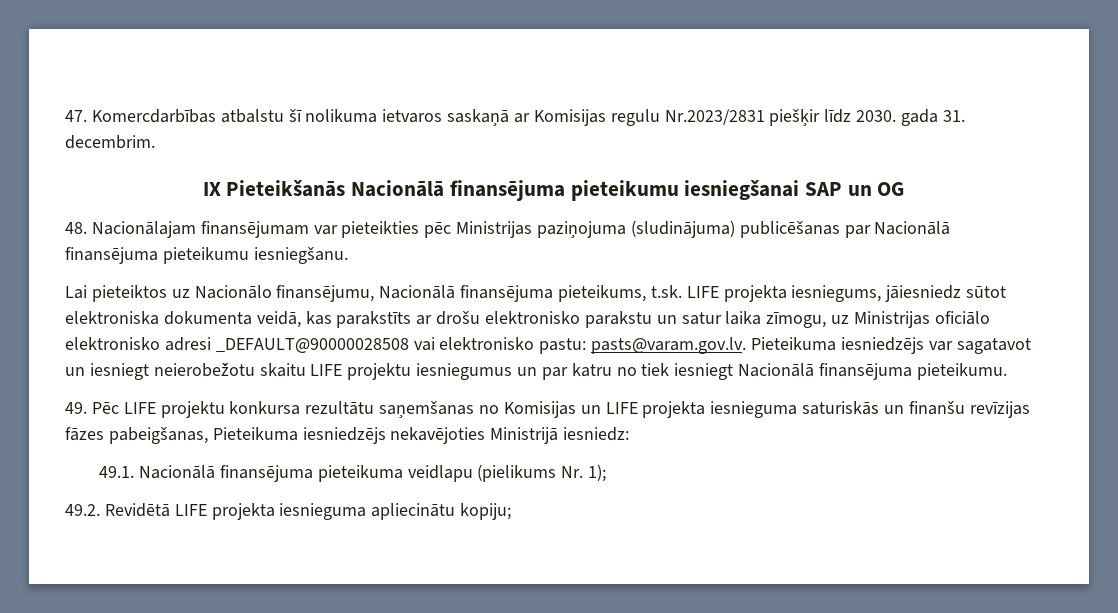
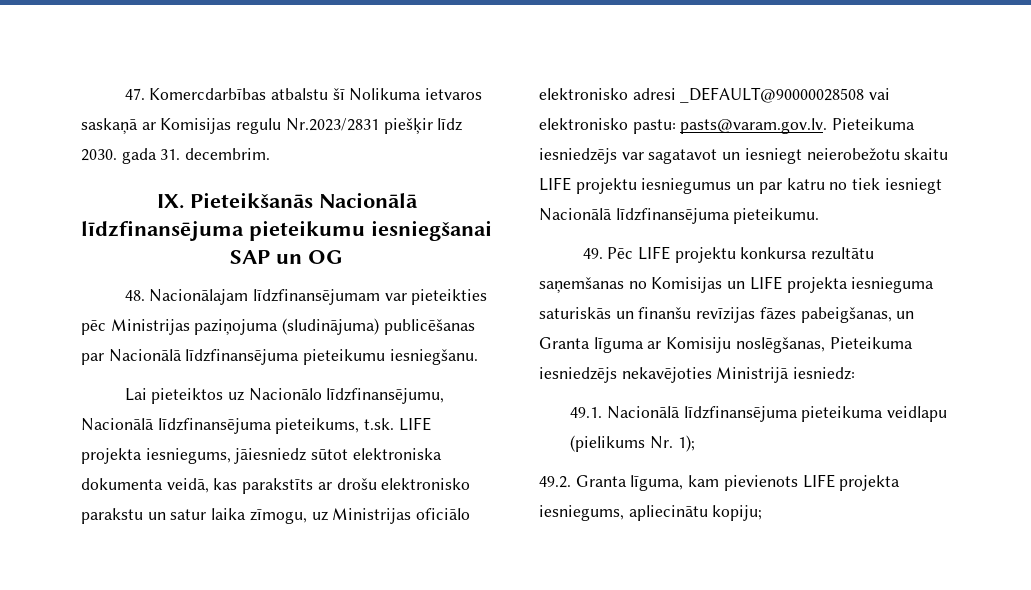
[305,109,378,123] nolikuma -> [349,88,422,101] Nolikuma
[202,182,221,196] IX -> [156,194,184,209] IX.
[449,180,565,201] finansējuma -> [81,220,244,241] līdzfinansējuma
[200,221,309,238] finansējumam -> [253,289,381,305] līdzfinansējumam
[65,247,158,264] finansējuma -> [185,349,300,365] līdzfinansējuma
[276,285,554,302] finansējumu, Nacionālā finansējuma -> [326,388,445,404] [81,418,272,434] līdzfinansējumu, Nacionālā līdzfinansējuma
[819,363,913,380] finansējuma -> [615,208,730,224] līdzfinansējuma
(208, 435) none -> [896,311,915,319] [539,337,825,353] un Granta līguma ar Komisiju noslēgšanas,
[219,465,313,482] finansējuma -> [683,406,798,422] līdzfinansējuma
[104,503,367,520] Revidētā LIFE projekta iesnieguma -> [575,474,901,491] [539,505,624,521] Granta līguma, kam pievienots LIFE projekta iesniegums,

